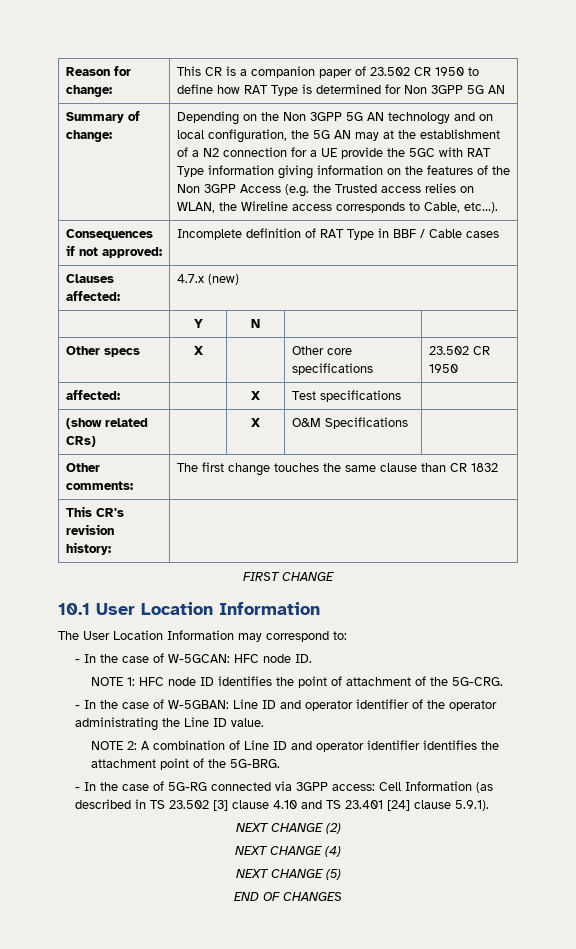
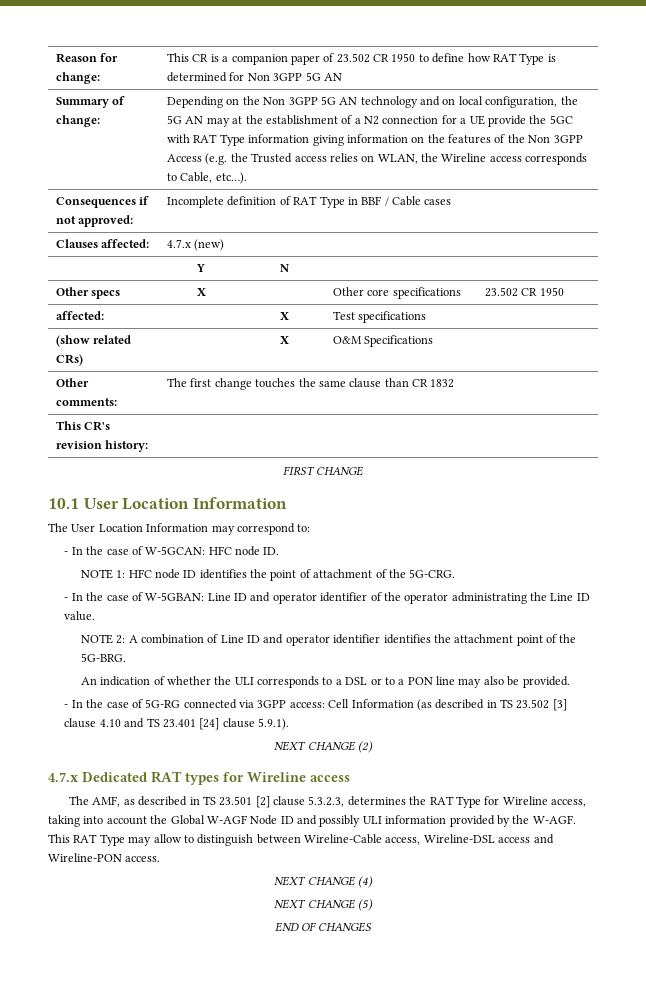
(281, 763) none -> [80,676,570,688] // An indication of whether the ULI corresponds to a DSL or to a PON line may also be provided.
(341, 828) none -> [48,771,350,785] [69,796,587,808] [48,815,576,827] [48,834,554,846] [48,853,161,862] // 4.7.x Dedicated RAT types for Wireline access // The AMF, as described in TS 23.501 [2] clause 5.3.2.3, determines the RAT Type for Wireline access, taking into account the Global W-AGF Node ID and possibly ULI information provided by the W-AGF. This RAT Type may allow to distinguish between Wireline-Cable access, Wireline-DSL access and Wireline-PON access.

